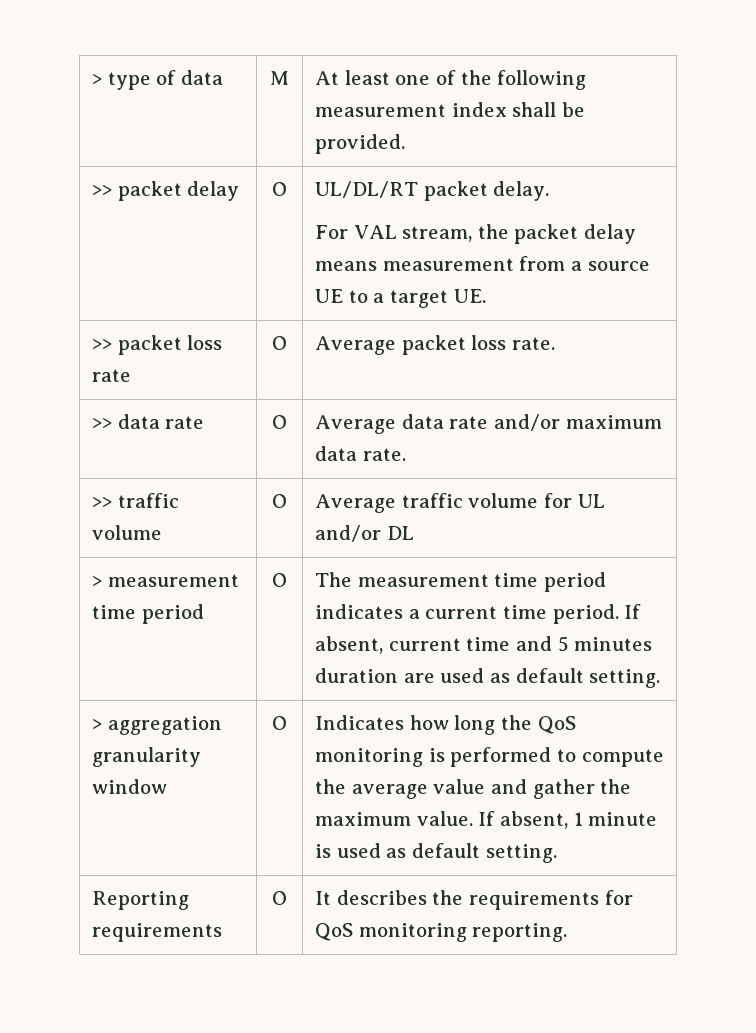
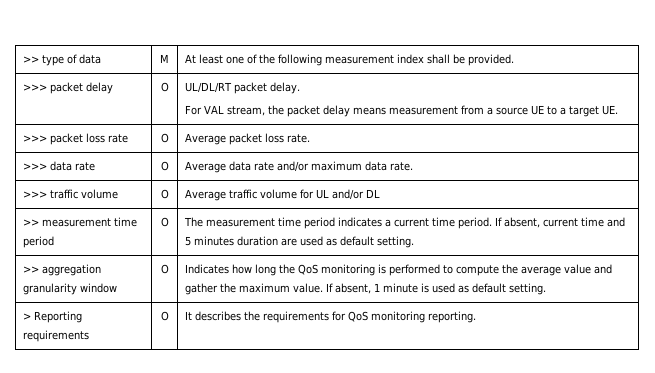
[92,74,103,85] > -> [22,56,39,63] >>
[92,185,113,196] >> -> [22,84,47,91] >>>
[92,339,113,350] >> -> [22,135,47,142] >>>
[92,418,113,429] >> -> [22,163,47,170] >>>
[92,497,113,508] >> -> [22,191,47,198] >>>
[92,576,103,587] > -> [22,219,39,226] >>
[92,719,103,730] > -> [22,266,39,273] >>
(557, 853) none -> [22,313,31,320] >

